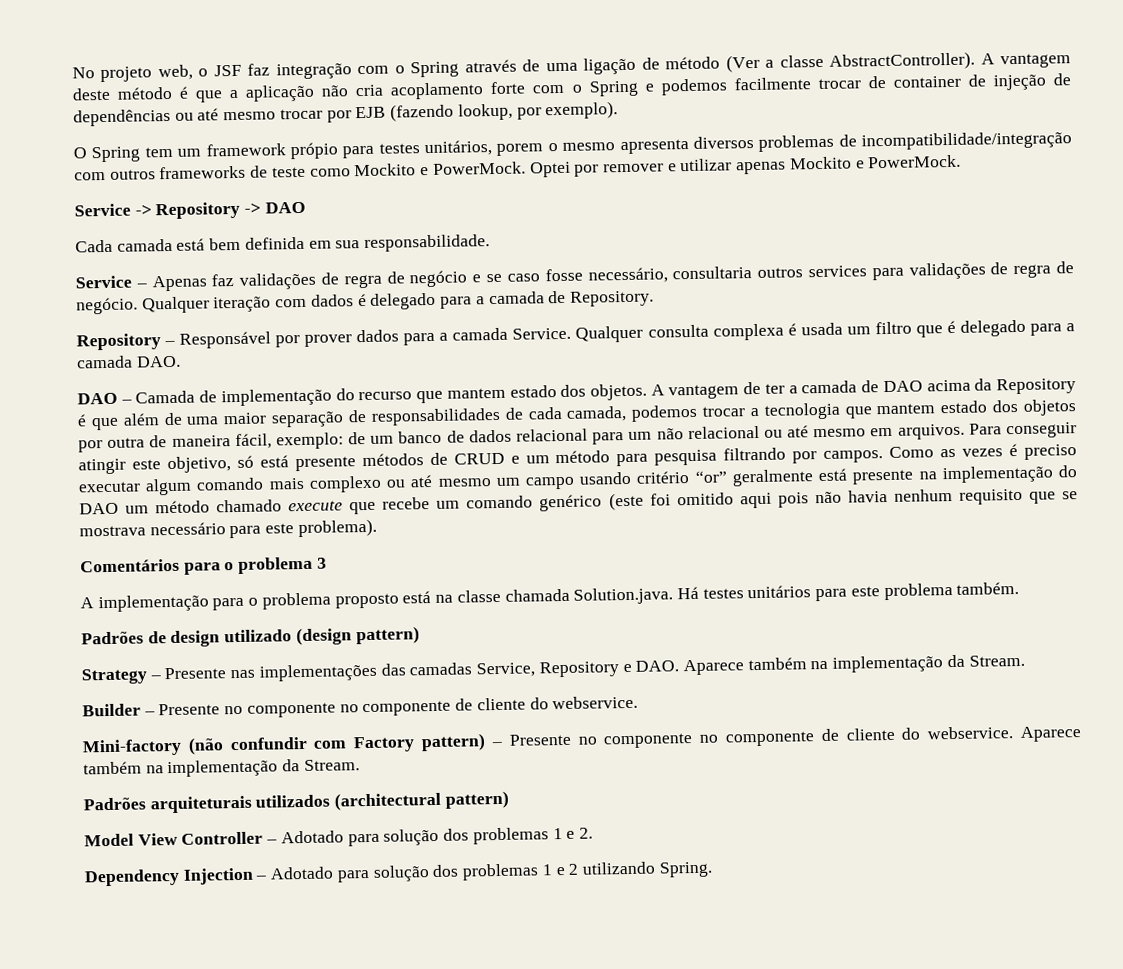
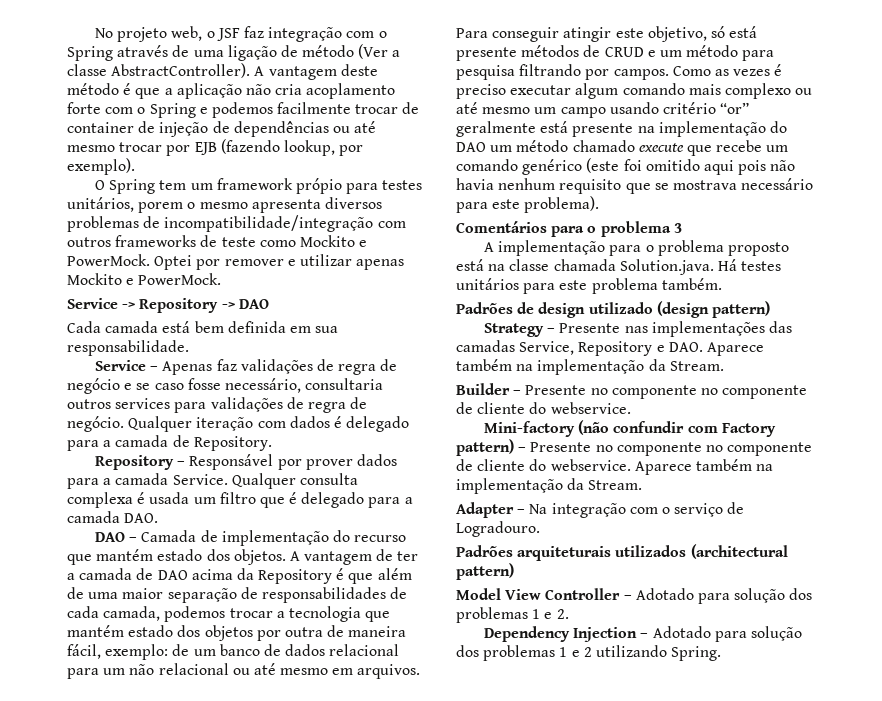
[446,387,506,399] mantem -> [96,549,154,561] mantém
[876,403,936,415] mantem -> [67,625,124,637] mantém
(360, 765) none -> [456,502,745,518] [456,521,540,537] // Adapter – Na integração com o serviço de Logradouro.

